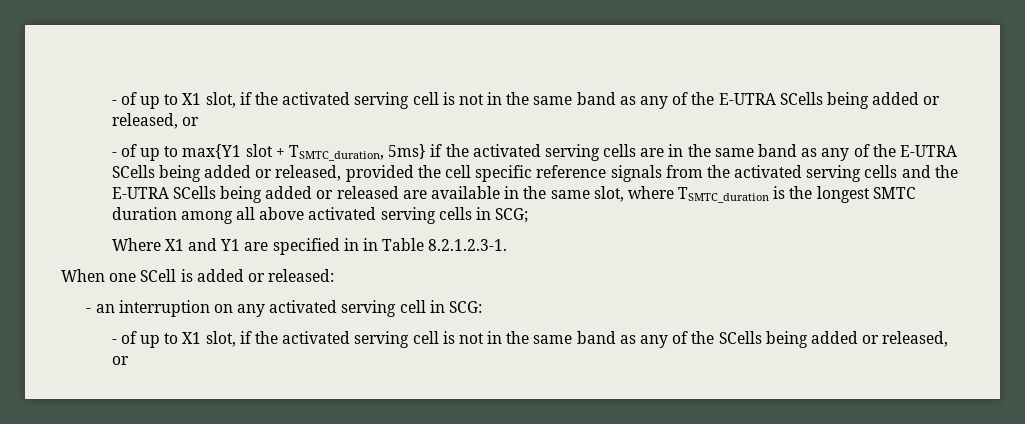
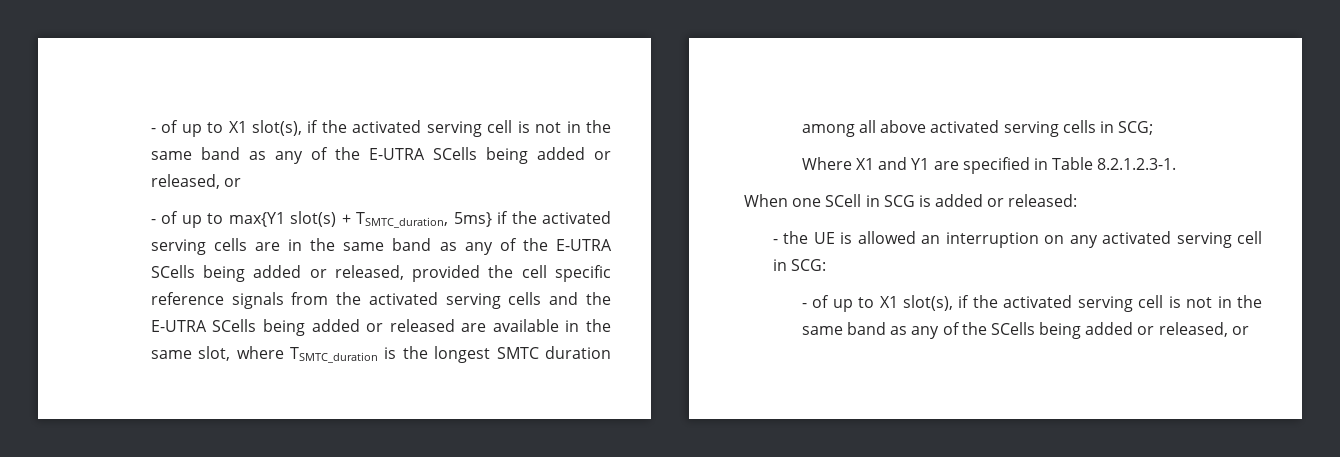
[111,92,236,109] - of up to X1 slot, -> [150,120,302,137] - of up to X1 slot(s),
[245,144,273,157] slot -> [290,211,337,227] slot(s)
[362,238,378,251] in -> (1048, 164) none
(177, 275) none -> [865,195,915,207] in SCG
(92, 310) none -> [783,231,916,244] the UE is allowed
[205,331,236,347] slot, -> [902,295,953,311] slot(s),

